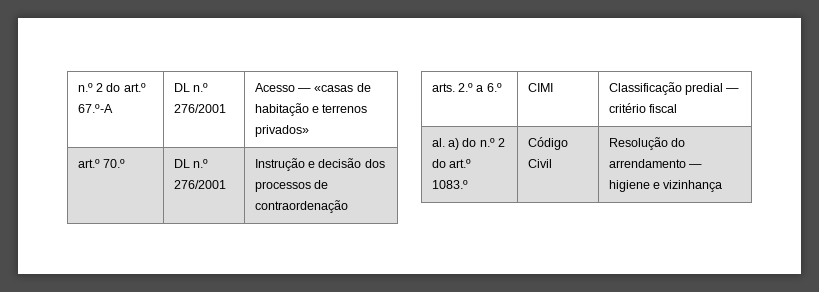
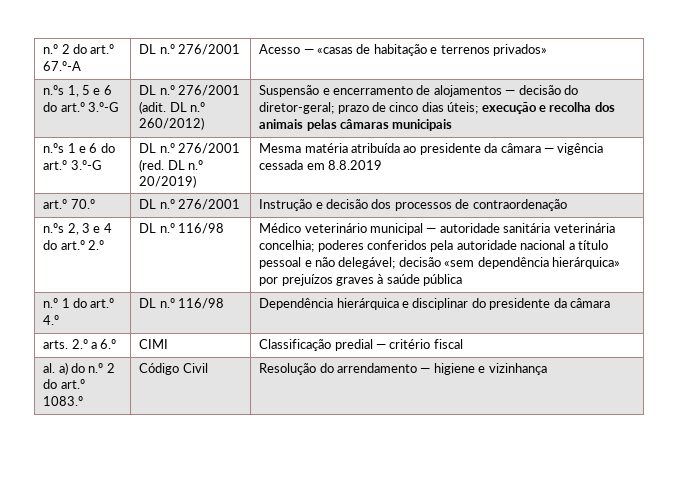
(309, 131) none -> [43,85,112,97] [43,102,120,112] [139,85,241,96] [139,101,206,114] [139,117,205,130] [259,85,578,97] [259,102,615,114] [259,119,453,131] [43,143,115,153] [43,160,102,170] [139,143,241,154] [139,159,204,172] [139,175,197,188] [259,143,604,155] [259,160,383,170] // n.ºs 1, 5 e 6 do art.º 3.º-G | DL n.º 276/2001 (adit. DL n.º 260/2012) | Suspensão e encerramento de alojamentos — decisão do diretor-geral; prazo de cinco dias úteis; execução e recolha dos animais pelas câmaras municipais // n.ºs 1 e 6 do art.º 3.º-G | DL n.º 276/2001 (red. DL n.º 20/2019) | Mesma matéria atribuída ao presidente da câmara — vigência cessada em 8.8.2019
(348, 206) none -> [43,223,112,235] [43,240,105,250] [139,223,225,234] [259,223,615,235] [259,240,608,252] [259,257,620,269] [259,274,463,286] [43,298,115,308] [43,315,60,325] [139,298,225,309] [259,298,610,310] // n.ºs 2, 3 e 4 do art.º 2.º | DL n.º 116/98 | Médico veterinário municipal — autoridade sanitária veterinária concelhia; poderes conferidos pela autoridade nacional a título pessoal e não delegável; decisão «sem dependência hierárquica» por prejuízos graves à saúde pública // n.º 1 do art.º 4.º | DL n.º 116/98 | Dependência hierárquica e disciplinar do presidente da câmara

